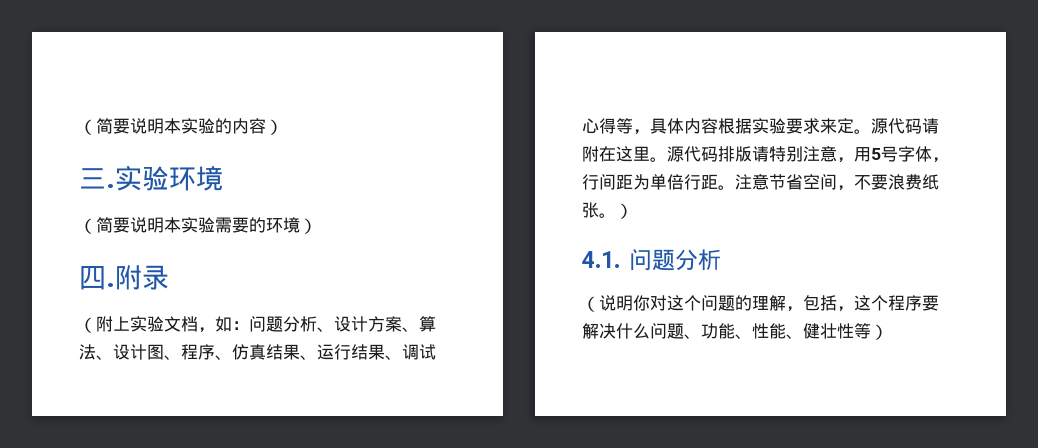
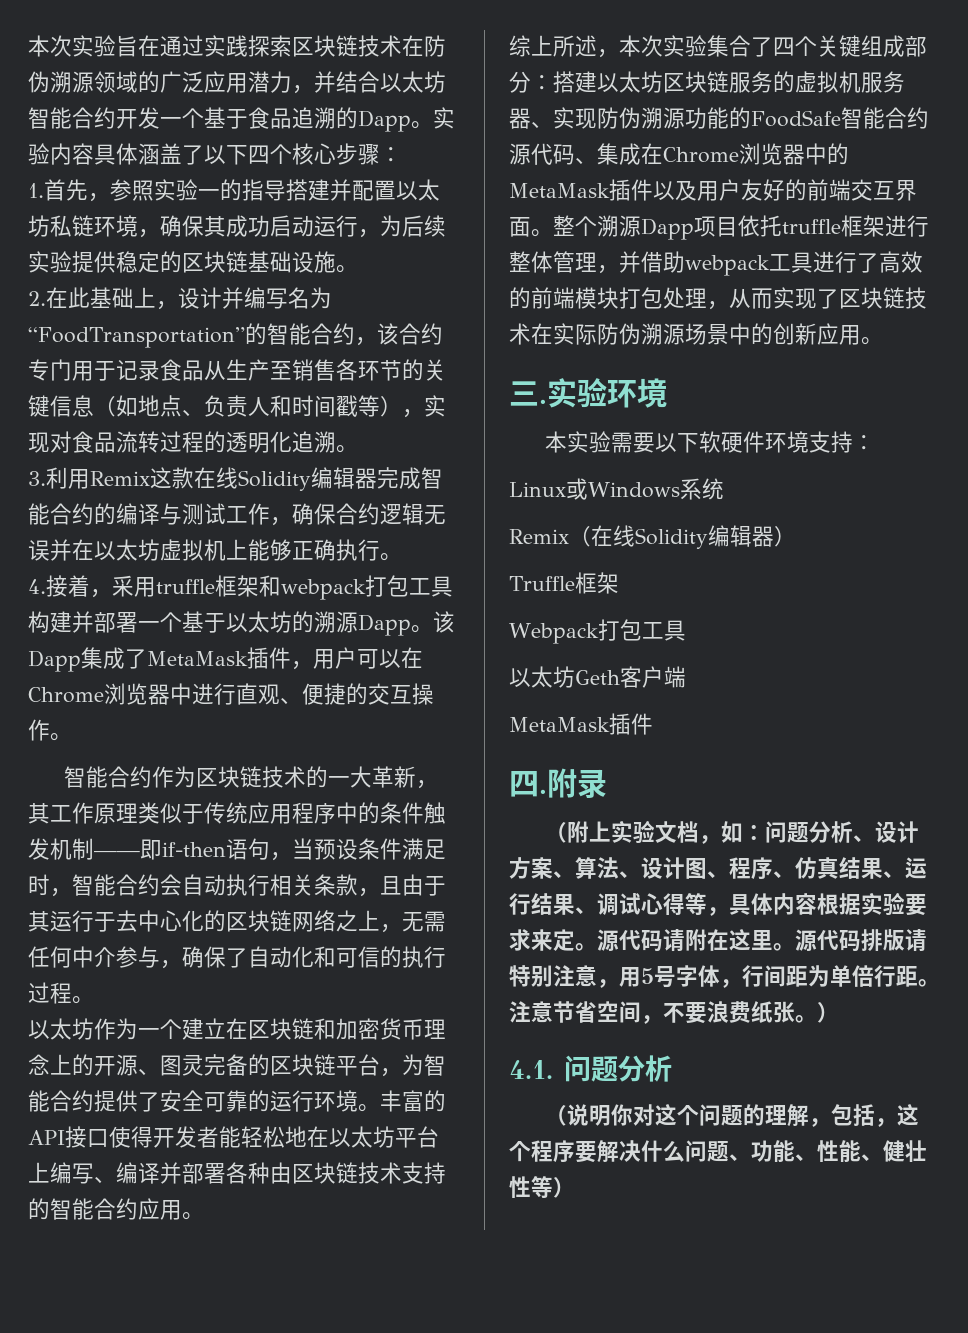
[79,118,283,135] [79,165,223,191] [79,217,317,234] （简要说明本实验的内容） // 三.实验环境 // （简要说明本实验需要的环境） -> [28,35,446,57] [28,71,446,94] [28,107,455,132] [28,143,402,165] [28,179,440,202] [28,215,446,238] [28,251,358,273] [28,287,332,310] [28,323,443,348] [28,359,446,381] [28,395,446,418] [28,431,358,453] [28,467,443,491] [28,503,446,526] [28,539,402,561] [28,575,453,600] [28,611,455,636] [28,647,423,672] [28,683,434,705] [28,719,72,741] [63,766,438,789] [28,802,446,824] [28,838,446,861] [28,874,446,897] [28,910,446,933] [28,946,446,969] [28,982,94,1004] [28,1018,446,1040] [28,1054,446,1077] [28,1090,446,1112] [28,1126,439,1148] [28,1162,446,1184] [28,1198,204,1220] [509,35,927,58] [509,71,905,93] [509,107,929,129] [509,143,849,165] [509,179,917,201] [509,215,929,240] [509,251,923,276] [509,287,927,310] [509,323,883,345] [509,378,667,408] [544,431,875,453] [509,478,724,500] [509,525,796,549] [509,572,619,594] [509,619,686,644] [509,666,686,688] [509,713,653,735] 本次实验旨在通过实践探索区块链技术在防伪溯源领域的广泛应用潜力，并结合以太坊智能合约开发一个基于食品追溯的Dapp。实验内容具体涵盖了以下四个核心步骤： // 1.首先，参照实验一的指导搭建并配置以太坊私链环境，确保其成功启动运行，为后续实验提供稳定的区块链基础设施。 // 2.在此基础上，设计并编写名为“FoodTransportation”的智能合约，该合约专门用于记录食品从生产至销售各环节的关键信息（如地点、负责人和时间戳等），实现对食品流转过程的透明化追溯。 // 3.利用Remix这款在线Solidity编辑器完成智能合约的编译与测试工作，确保合约逻辑无误并在以太坊虚拟机上能够正确执行。 // 4.接着，采用truffle框架和webpack打包工具构建并部署一个基于以太坊的溯源Dapp。该Dapp集成了MetaMask插件，用户可以在Chrome浏览器中进行直观、便捷的交互操作。 // 智能合约作为区块链技术的一大革新，其工作原理类似于传统应用程序中的条件触发机制——即if-then语句，当预设条件满足时，智能合约会自动执行相关条款，且由于其运行于去中心化的区块链网络之上，无需任何中介参与，确保了自动化和可信的执行过程。 // 以太坊作为一个建立在区块链和加密货币理念上的开源、图灵完备的区块链平台，为智能合约提供了安全可靠的运行环境。丰富的API接口使得开发者能轻松地在以太坊平台上编写、编译并部署各种由区块链技术支持的智能合约应用。 // 综上所述，本次实验集合了四个关键组成部分：搭建以太坊区块链服务的虚拟机服务器、实现防伪溯源功能的FoodSafe智能合约源代码、集成在Chrome浏览器中的MetaMask插件以及用户友好的前端交互界面。整个溯源Dapp项目依托truffle框架进行整体管理，并借助webpack工具进行了高效的前端模块打包处理，从而实现了区块链技术在实际防伪溯源场景中的创新应用。 // 三.实验环境 // 本实验需要以下软硬件环境支持： // Linux或Windows系统 // Remix（在线Solidity编辑器） // Truffle框架 // Webpack打包工具 // 以太坊Geth客户端 // MetaMask插件

